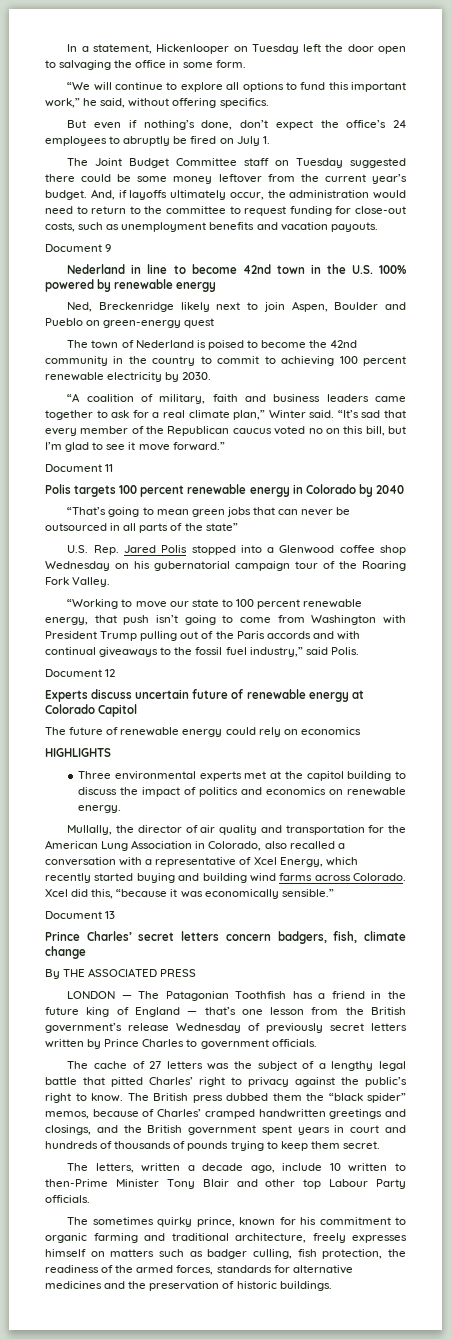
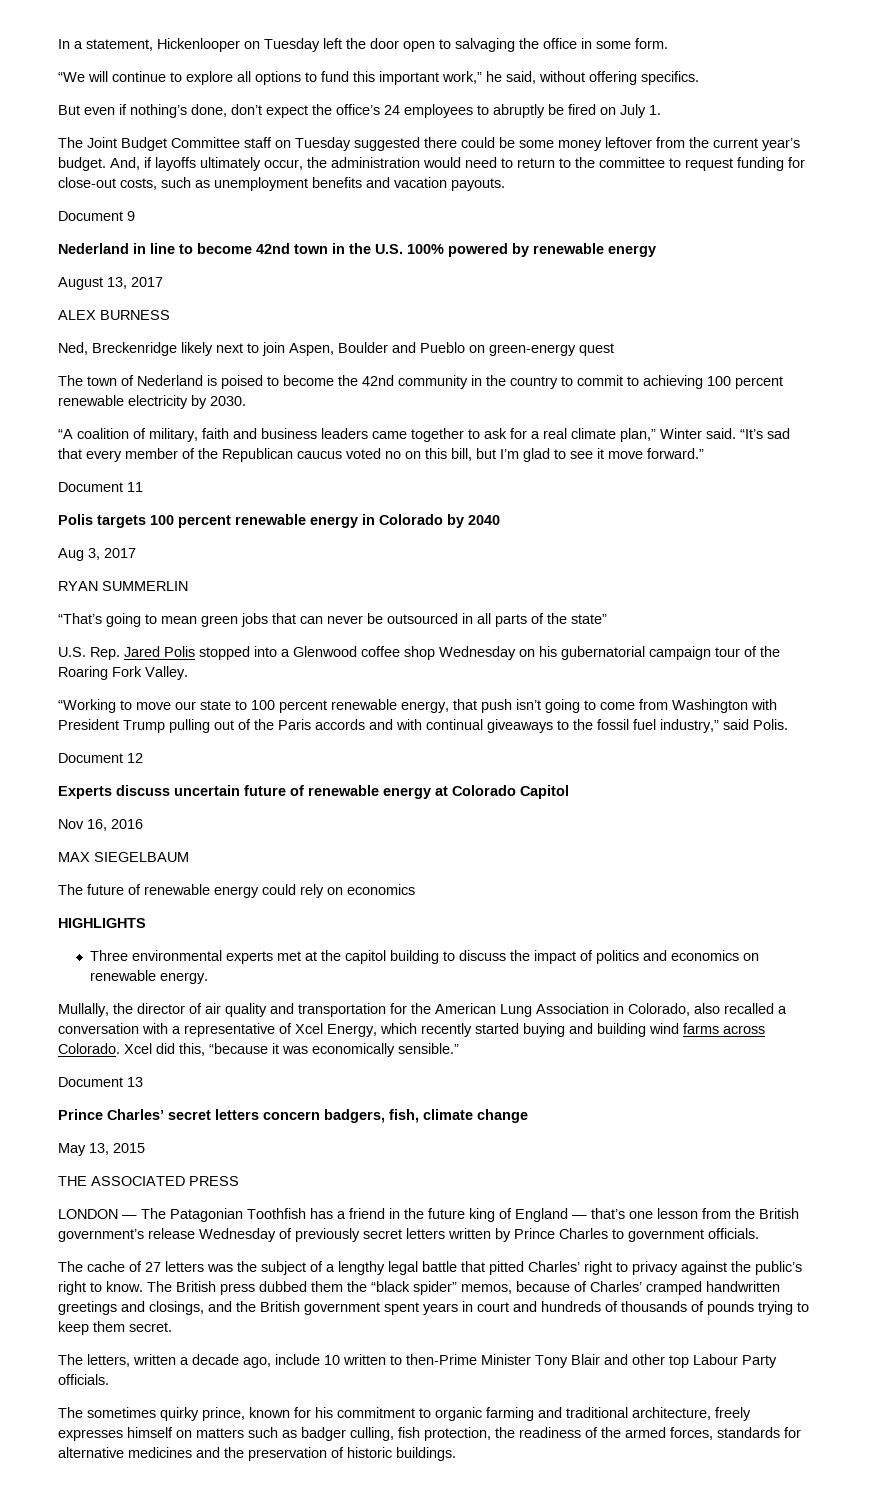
(217, 287) none -> [58,277,163,290] [58,310,170,320] // August 13, 2017 // ALEX BURNESS
(404, 489) none -> [58,548,136,561] [58,581,188,591] // Aug 3, 2017 // RYAN SUMMERLIN
(138, 710) none -> [58,819,143,831] [58,852,189,862] // Nov 16, 2016 // MAX SIEGELBAUM
[45,969,60,979] By -> [58,1143,145,1156] May 13, 2015 //

